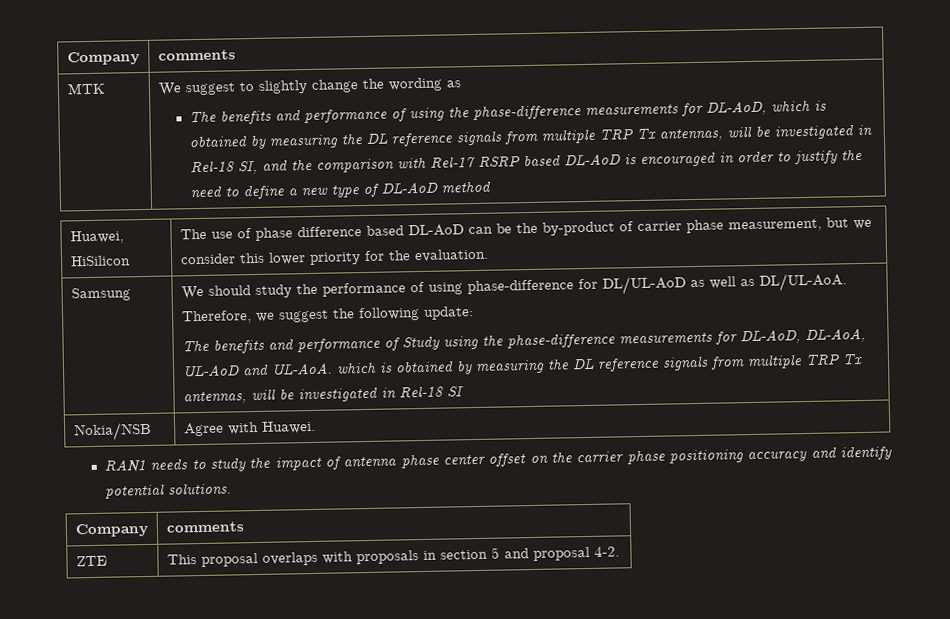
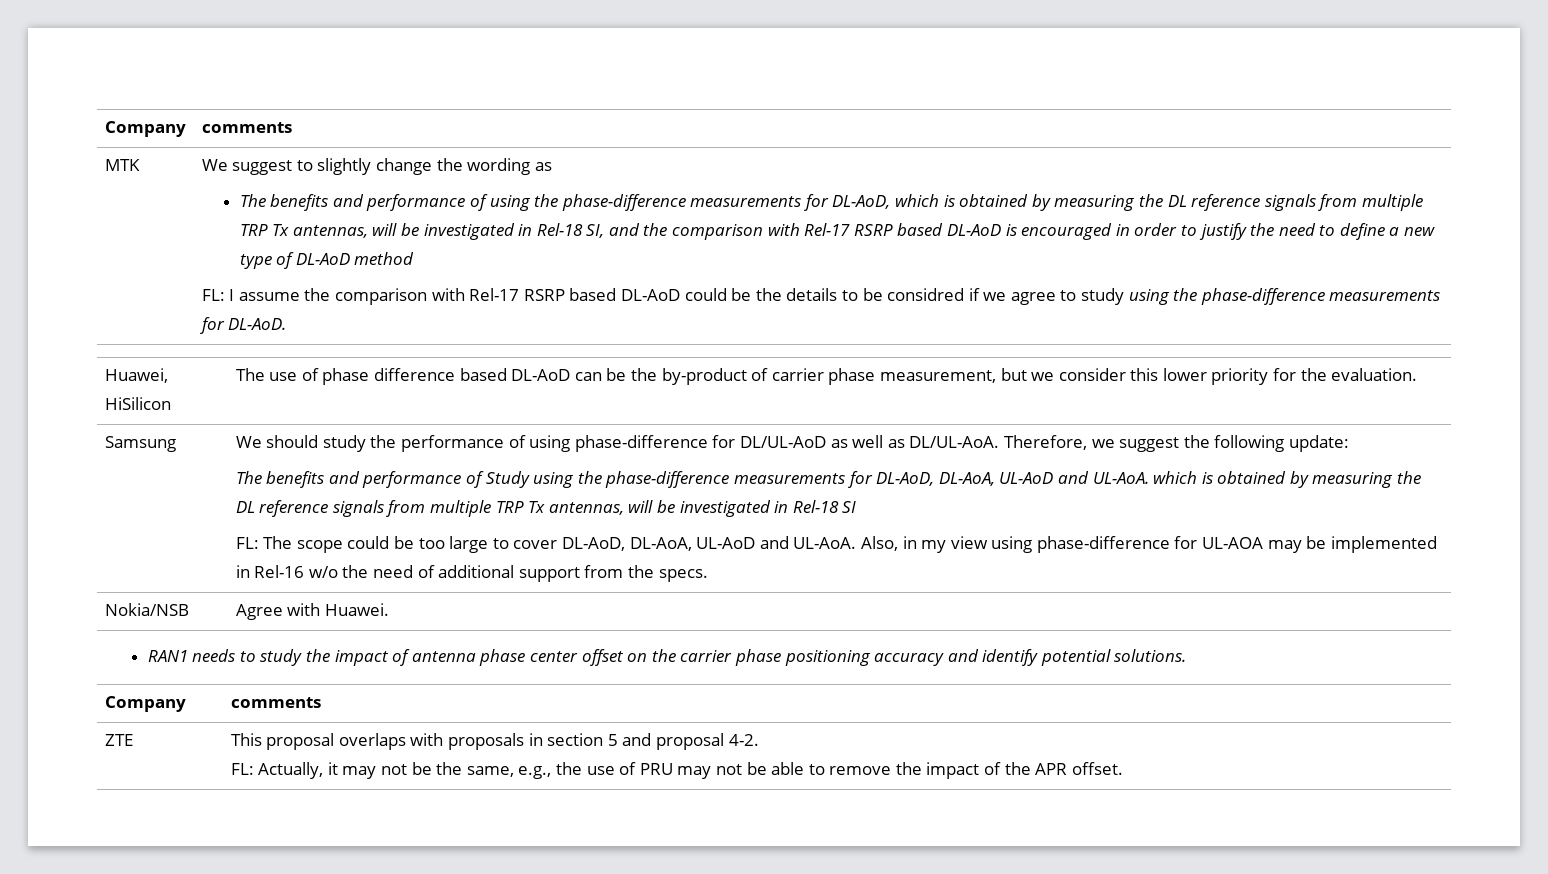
(491, 187) none -> [201,288,1441,305] [199,317,287,334] // FL: I assume the comparison with Rel-17 RSRP based DL-AoD could be the details to be considred if we agree to study using the phase-difference measurements for DL-AoD.
(464, 391) none -> [235,536,1437,553] [235,565,708,582] // FL: The scope could be too large to cover DL-AoD, DL-AoA, UL-AoD and UL-AoA. Also, in my view using phase-difference for UL-AOA may be implemented in Rel-16 w/o the need of additional support from the specs.
(620, 551) none -> [230,762,1123,779] // FL: Actually, it may not be the same, e.g., the use of PRU may not be able to remove the impact of the APR offset.

